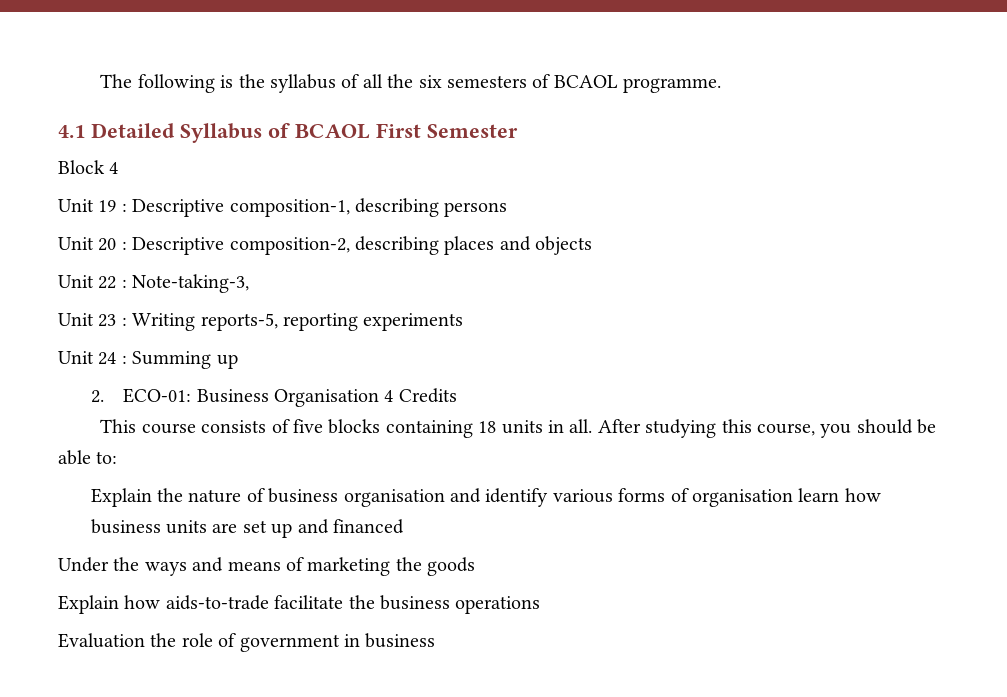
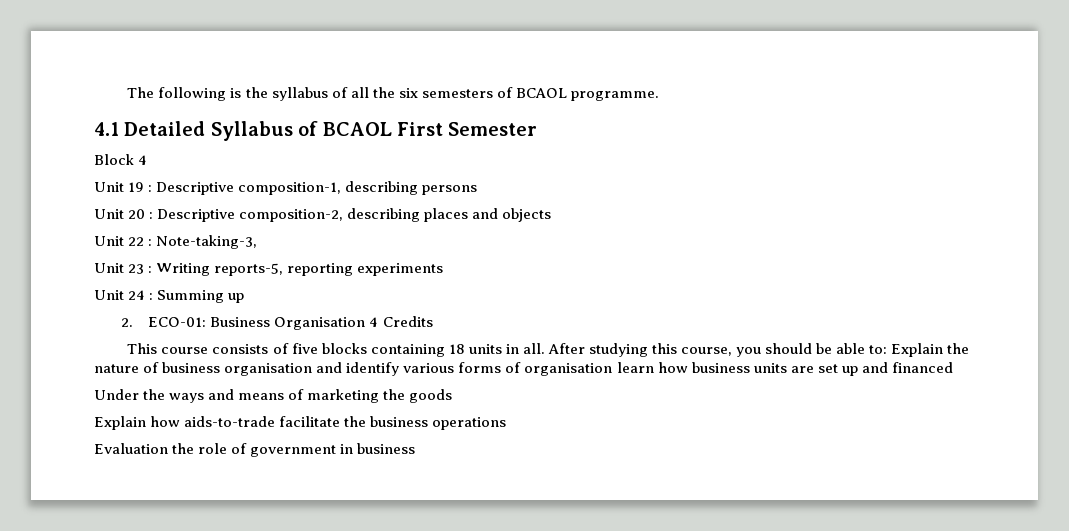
(118, 457) // -> (888, 349) none

